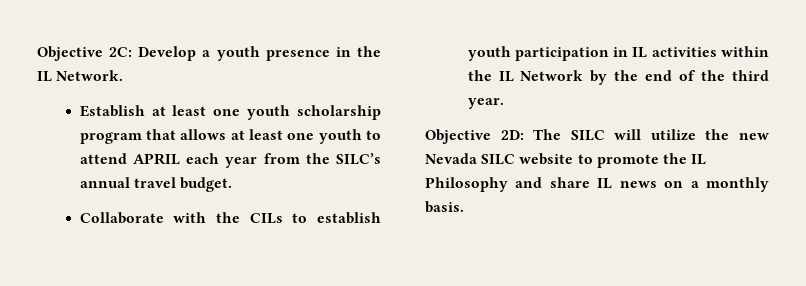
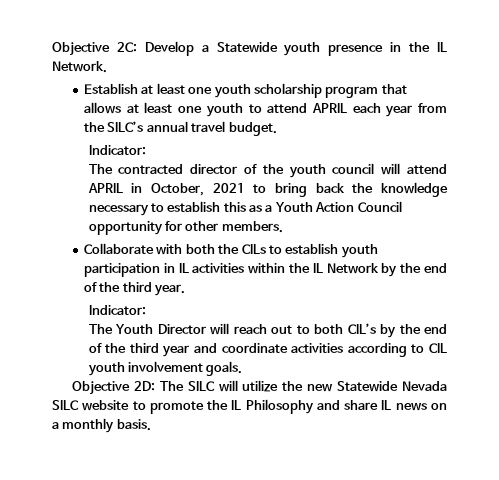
(211, 53) none -> [216,42,278,53] Statewide
(233, 184) none -> [88,145,146,155] [88,163,447,178] [87,182,448,197] [88,201,402,216] [88,221,283,235] // Indicator: // The contracted director of the youth council will attend APRIL in October, 2021 to bring back the knowledge necessary to establish this as a Youth Action Council opportunity for other members.
(207, 217) none -> [185,244,215,254] both
(504, 103) none -> [88,305,146,315] [88,323,447,338] [88,343,448,357] [87,361,243,376] // Indicator: // The Youth Director will reach out to both CIL’s by the end of the third year and coordinate activities according to CIL youth involvement goals.
(769, 136) none -> [337,381,399,392] Statewide

